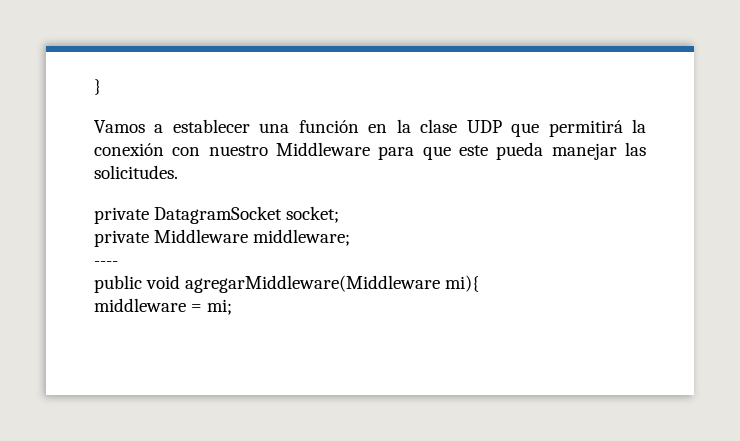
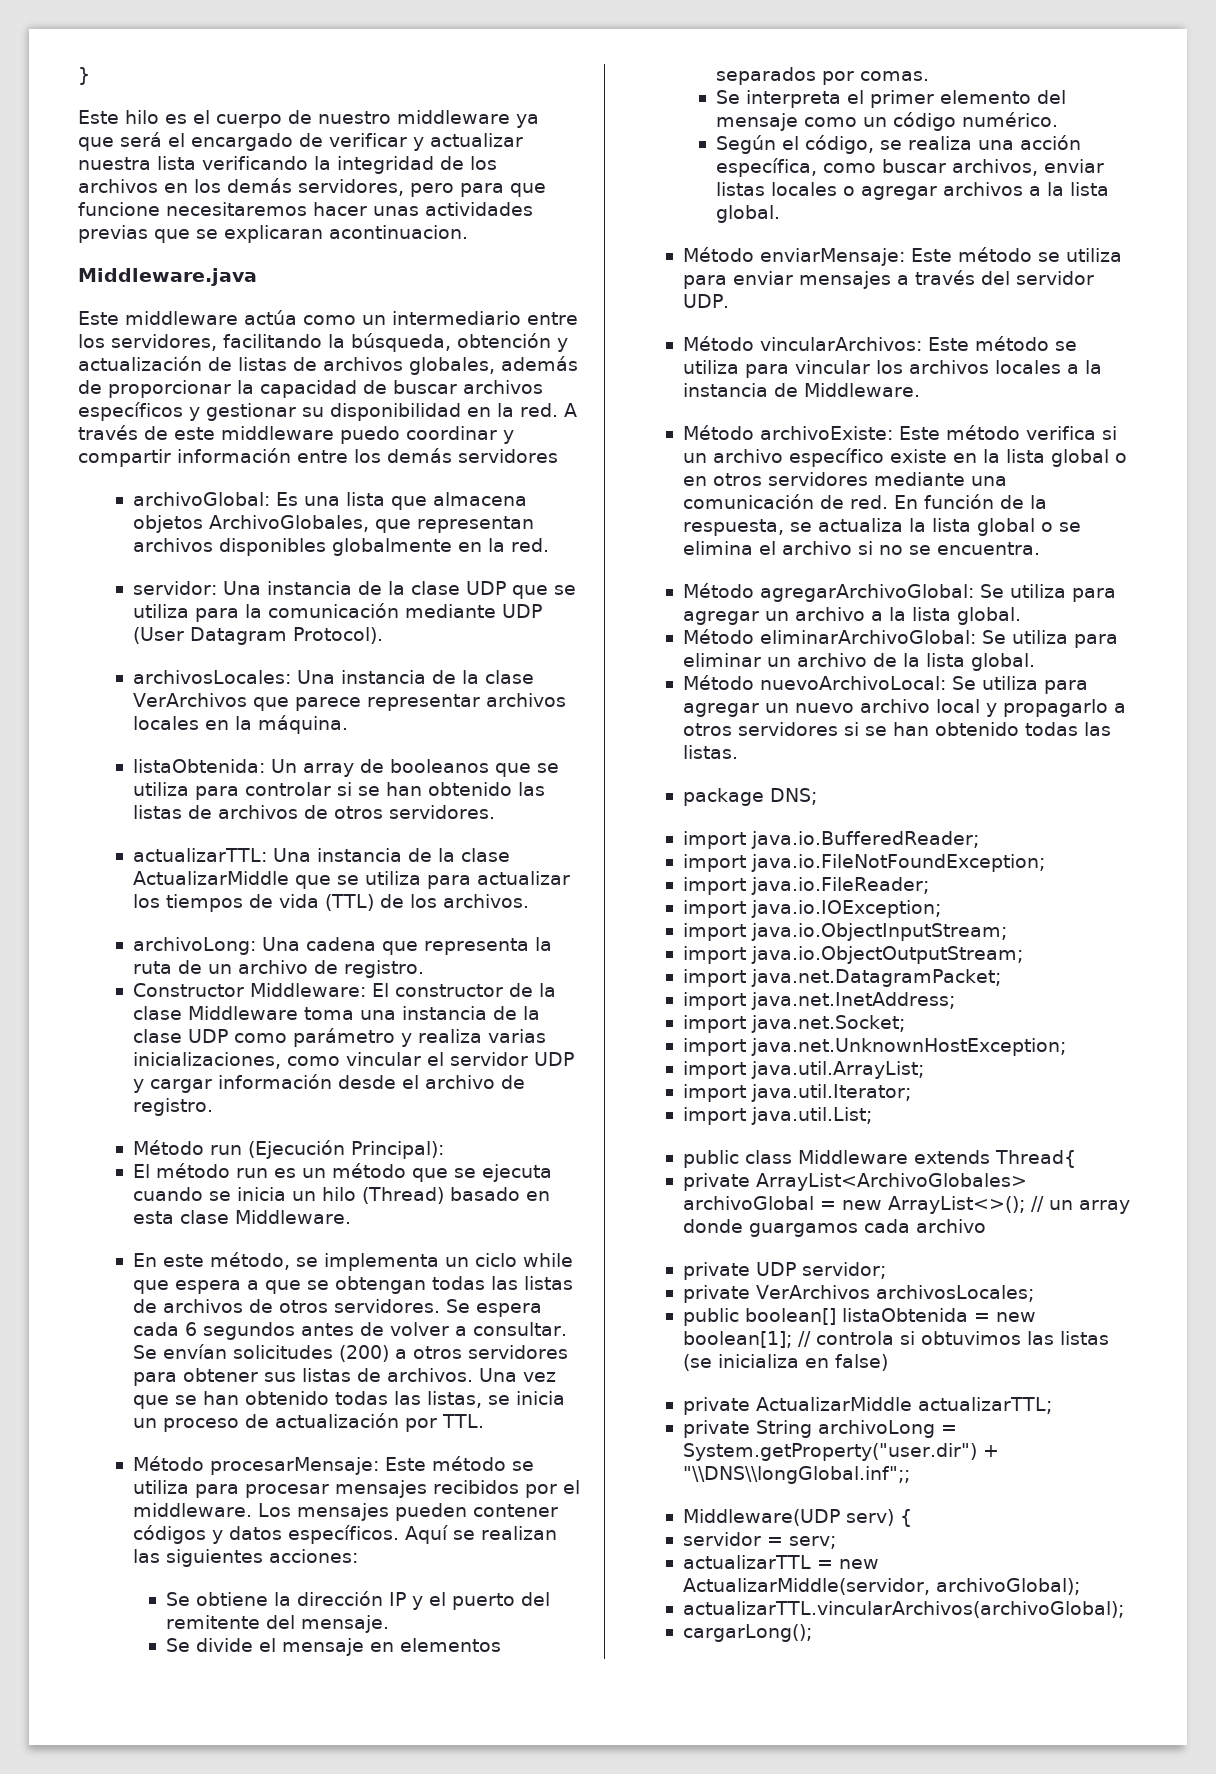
[94,119,646,137] [94,142,646,160] [94,165,178,179] [94,206,340,224] [94,229,351,247] [94,261,118,266] [94,275,480,293] [94,298,233,315] Vamos a establecer una función en la clase UDP que permitirá la conexión con nuestro Middleware para que este pueda manejar las solicitudes. // private DatagramSocket socket; // private Middleware middleware; // ---- // public void agregarMiddleware(Middleware mi){ // middleware = mi; -> [78,110,539,128] [78,132,523,151] [78,156,497,174] [78,178,546,197] [78,202,533,216] [78,225,468,243] [78,268,257,286] [78,310,578,325] [78,333,568,352] [78,356,578,375] [78,380,543,398] [78,402,577,421] [78,425,514,444] [78,448,558,467] [132,492,527,510] [132,515,534,533] [132,538,549,556] [132,581,576,599] [132,603,542,622] [132,627,383,645] [132,670,534,684] [132,693,566,711] [132,715,348,734] [132,759,559,777] [132,782,545,800] [132,805,495,819] [132,848,510,862] [132,871,570,889] [132,894,529,912] [132,937,552,955] [132,960,424,978] [132,983,556,997] [132,1006,540,1020] [132,1028,546,1047] [132,1052,574,1069] [132,1074,525,1093] [132,1098,213,1116] [132,1140,444,1159] [132,1163,552,1182] [132,1187,550,1204] [132,1210,351,1224] [132,1252,573,1271] [132,1276,573,1294] [132,1299,542,1317] [132,1322,567,1340] [132,1344,568,1362] [132,1368,556,1386] [132,1391,565,1409] [132,1413,484,1432] [132,1456,534,1475] [132,1480,580,1498] [132,1503,558,1521] [132,1525,557,1544] [132,1549,358,1567] [166,1591,551,1610] [166,1615,390,1633] [166,1638,502,1656] [716,67,930,85] [716,90,1067,108] [716,112,1059,131] [716,135,1082,154] [716,158,1105,177] [716,182,1110,200] [716,205,781,223] [682,247,1122,266] [682,270,1094,289] [682,294,729,308] [682,336,1077,351] [682,360,1102,378] [682,383,920,397] [682,425,1117,440] [682,448,1127,467] [682,472,1007,486] [682,494,1047,509] [682,518,1081,536] [682,541,1040,555] [682,583,1116,602] [682,607,1021,625] [682,629,1118,648] [682,653,1035,671] [682,675,1088,694] [682,699,1126,717] [682,722,1111,736] [682,745,738,759] [682,788,817,806] [682,831,979,849] [682,854,1045,872] [682,877,929,895] [682,900,941,918] [682,923,1007,941] [682,946,1023,964] [682,969,1001,987] [682,992,955,1010] [682,1015,905,1033] [682,1038,1066,1056] [682,1061,924,1079] [682,1084,911,1102] [682,1107,872,1125] [682,1150,1076,1168] [682,1173,1027,1191] [682,1196,1130,1214] [682,1219,986,1237] [682,1262,886,1280] [682,1285,1034,1303] [682,1308,1036,1326] [682,1331,1109,1348] [682,1354,888,1371] [682,1397,1052,1415] [682,1420,957,1438] [682,1443,999,1461] [682,1466,910,1484] [682,1509,912,1527] [682,1532,836,1549] [682,1555,879,1569] [682,1578,1080,1595] [682,1601,1124,1618] [682,1624,812,1642] Este hilo es el cuerpo de nuestro middleware ya que será el encargado de verificar y actualizar nuestra lista verificando la integridad de los archivos en los demás servidores, pero para que funcione necesitaremos hacer unas actividades previas que se explicaran acontinuacion. // Middleware.java // Este middleware actúa como un intermediario entre los servidores, facilitando la búsqueda, obtención y actualización de listas de archivos globales, además de proporcionar la capacidad de buscar archivos específicos y gestionar su disponibilidad en la red. A través de este middleware puedo coordinar y compartir información entre los demás servidores // archivoGlobal: Es una lista que almacena objetos ArchivoGlobales, que representan archivos disponibles globalmente en la red. // servidor: Una instancia de la clase UDP que se utiliza para la comunicación mediante UDP (User Datagram Protocol). // archivosLocales: Una instancia de la clase VerArchivos que parece representar archivos locales en la máquina. // listaObtenida: Un array de booleanos que se utiliza para controlar si se han obtenido las listas de archivos de otros servidores. // actualizarTTL: Una instancia de la clase ActualizarMiddle que se utiliza para actualizar los tiempos de vida (TTL) de los archivos. // archivoLong: Una cadena que representa la ruta de un archivo de registro. // Constructor Middleware: El constructor de la clase Middleware toma una instancia de la clase UDP como parámetro y realiza varias inicializaciones, como vincular el servidor UDP y cargar información desde el archivo de registro. // Método run (Ejecución Principal): // El método run es un método que se ejecuta cuando se inicia un hilo (Thread) basado en esta clase Middleware. // En este método, se implementa un ciclo while que espera a que se obtengan todas las listas de archivos de otros servidores. Se espera cada 6 segundos antes de volver a consultar. Se envían solicitudes (200) a otros servidores para obtener sus listas de archivos. Una vez que se han obtenido todas las listas, se inicia un proceso de actualización por TTL. // Método procesarMensaje: Este método se utiliza para procesar mensajes recibidos por el middleware. Los mensajes pueden contener códigos y datos específicos. Aquí se realizan las siguientes acciones: // Se obtiene la dirección IP y el puerto del remitente del mensaje. // Se divide el mensaje en elementos separados por comas. // Se interpreta el primer elemento del mensaje como un código numérico. // Según el código, se realiza una acción específica, como buscar archivos, enviar listas locales o agregar archivos a la lista global. // Método enviarMensaje: Este método se utiliza para enviar mensajes a través del servidor UDP. // Método vincularArchivos: Este método se utiliza para vincular los archivos locales a la instancia de Middleware. // Método archivoExiste: Este método verifica si un archivo específico existe en la lista global o en otros servidores mediante una comunicación de red. En función de la respuesta, se actualiza la lista global o se elimina el archivo si no se encuentra. // Método agregarArchivoGlobal: Se utiliza para agregar un archivo a la lista global. // Método eliminarArchivoGlobal: Se utiliza para eliminar un archivo de la lista global. // Método nuevoArchivoLocal: Se utiliza para agregar un nuevo archivo local y propagarlo a otros servidores si se han obtenido todas las listas. // package DNS; // import java.io.BufferedReader; // import java.io.FileNotFoundException; // import java.io.FileReader; // import java.io.IOException; // import java.io.ObjectInputStream; // import java.io.ObjectOutputStream; // import java.net.DatagramPacket; // import java.net.InetAddress; // import java.net.Socket; // import java.net.UnknownHostException; // import java.util.ArrayList; // import java.util.Iterator; // import java.util.List; // public class Middleware extends Thread{ // private ArrayList<ArchivoGlobales> archivoGlobal = new ArrayList<>(); // un array donde guargamos cada archivo // private UDP servidor; // private VerArchivos archivosLocales; // public boolean[] listaObtenida = new boolean[1]; // controla si obtuvimos las listas (se inicializa en false) // private ActualizarMiddle actualizarTTL; // private String archivoLong = System.getProperty("user.dir") + "\\DNS\\longGlobal.inf";; // Middleware(UDP serv) { // servidor = serv; // actualizarTTL = new ActualizarMiddle(servidor, archivoGlobal); // actualizarTTL.vincularArchivos(archivoGlobal); // cargarLong();

